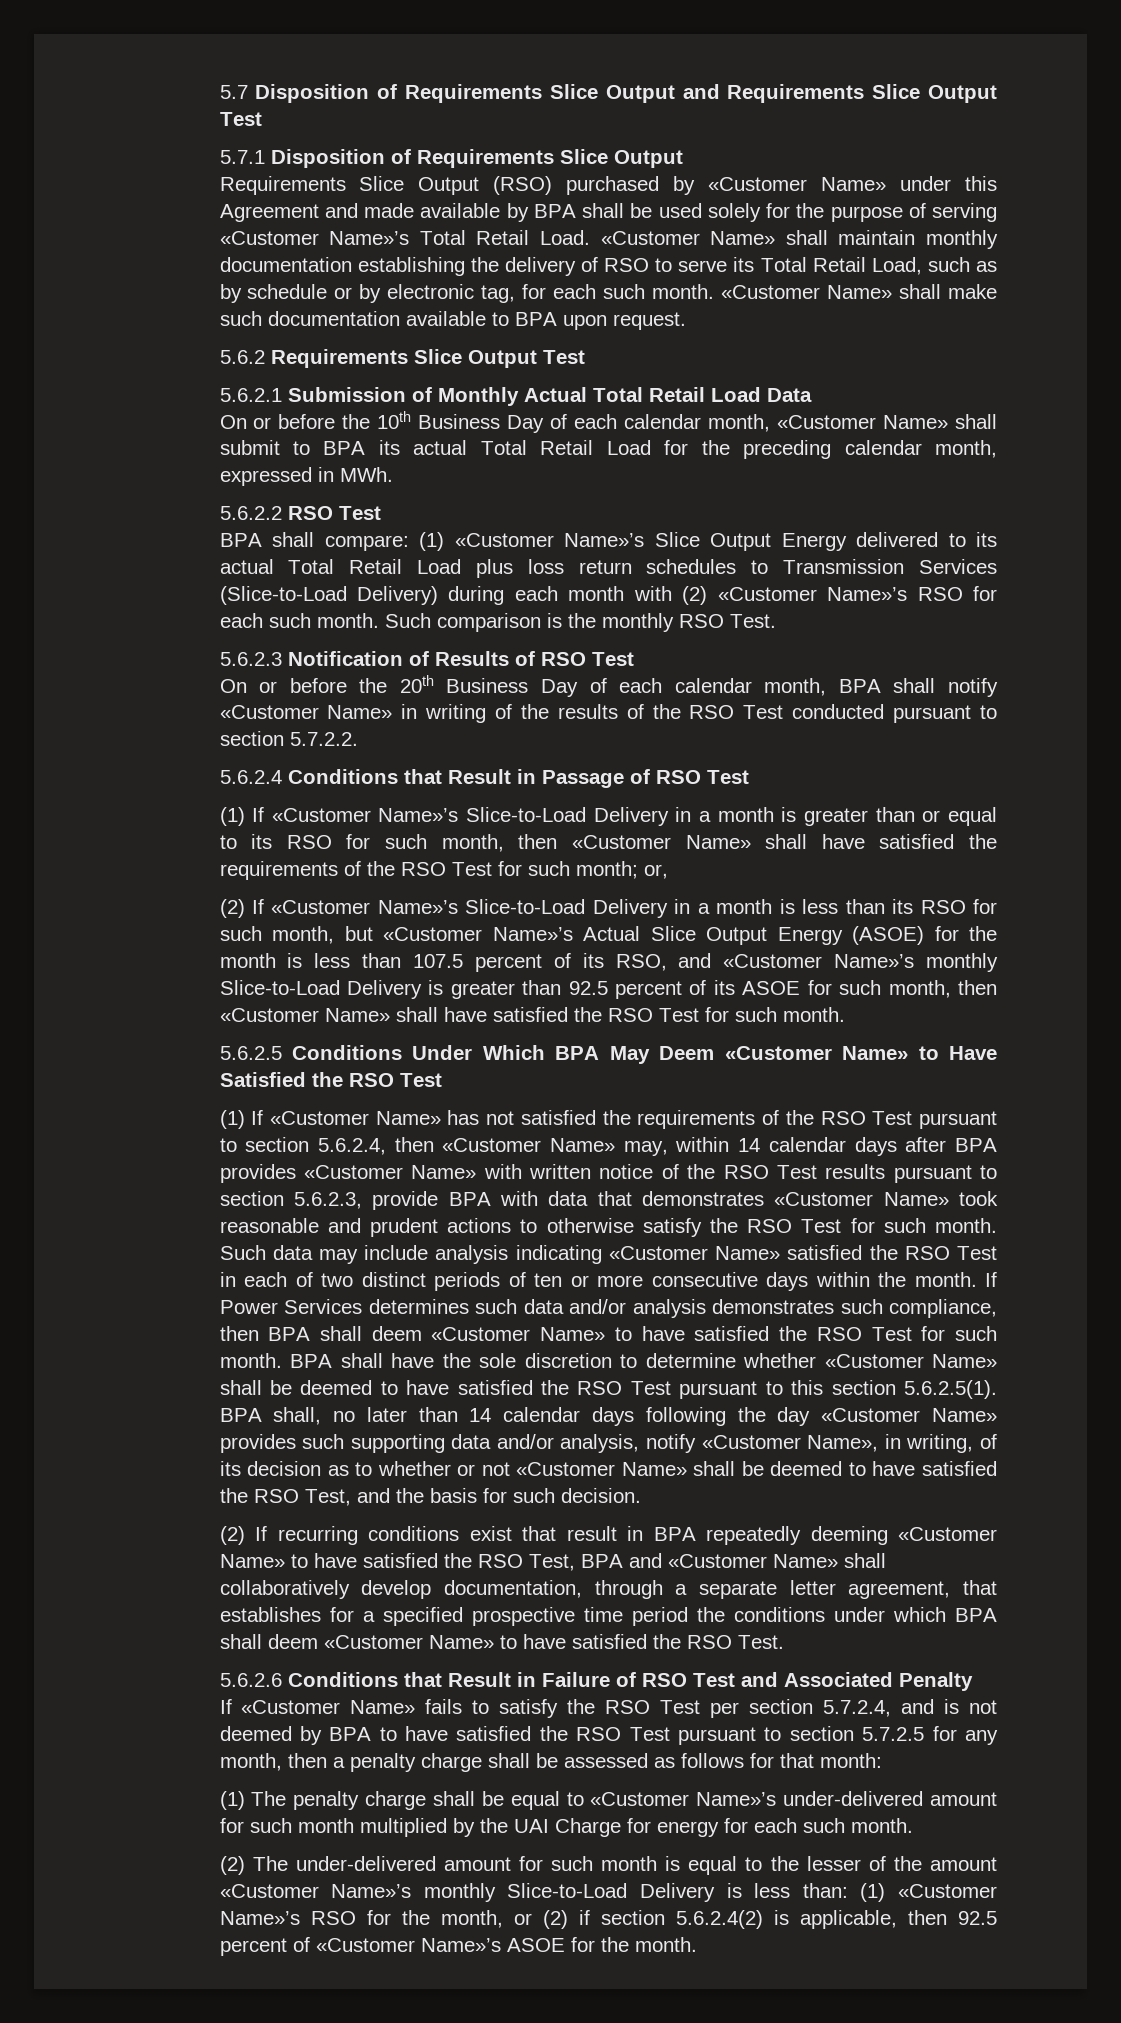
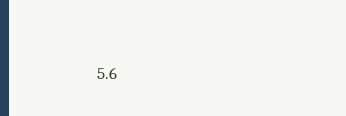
[219,84,998,103] [219,112,262,126] [219,149,683,168] [219,176,998,195] [219,203,997,222] [219,230,998,249] [219,257,997,276] [219,284,997,303] [219,311,686,330] [219,349,585,368] [219,387,812,406] [219,411,997,433] [219,440,998,459] [219,467,393,486] [219,506,381,520] [219,532,997,551] [219,559,998,578] [219,586,997,605] [219,613,776,632] [219,651,634,666] [219,675,998,697] [219,704,998,723] [219,731,358,746] [219,769,749,788] [219,807,997,826] [219,834,997,852] [219,861,668,880] [219,899,998,918] [219,926,997,945] [219,953,998,972] [219,980,998,999] [219,1007,845,1022] [219,1045,997,1064] [219,1072,442,1087] [219,1110,998,1129] [219,1137,998,1156] [219,1164,997,1183] [219,1191,999,1210] [219,1218,998,1237] [219,1245,997,1264] [219,1272,998,1291] [219,1299,998,1318] [219,1326,998,1341] [219,1353,997,1368] [219,1380,998,1399] [219,1407,997,1426] [219,1434,997,1453] [219,1461,998,1476] [219,1488,641,1506] [219,1526,997,1545] [219,1553,886,1571] [219,1580,998,1599] [219,1607,998,1626] [219,1634,784,1649] [219,1672,973,1691] [219,1699,998,1718] [219,1726,998,1745] [219,1753,882,1772] [219,1791,997,1810] [219,1818,913,1837] [219,1856,998,1875] [219,1883,997,1902] [219,1910,997,1929] [219,1937,697,1956] 5.7 Disposition of Requirements Slice Output and Requirements Slice Output Test // 5.7.1 Disposition of Requirements Slice Output // Requirements Slice Output (RSO) purchased by «Customer Name» under this Agreement and made available by BPA shall be used solely for the purpose of serving «Customer Name»’s Total Retail Load. «Customer Name» shall maintain monthly documentation establishing the delivery of RSO to serve its Total Retail Load, such as by schedule or by electronic tag, for each such month. «Customer Name» shall make such documentation available to BPA upon request. // 5.6.2 Requirements Slice Output Test // 5.6.2.1 Submission of Monthly Actual Total Retail Load Data // On or before the 10th Business Day of each calendar month, «Customer Name» shall submit to BPA its actual Total Retail Load for the preceding calendar month, expressed in MWh. // 5.6.2.2 RSO Test // BPA shall compare: (1) «Customer Name»’s Slice Output Energy delivered to its actual Total Retail Load plus loss return schedules to Transmission Services (Slice-to-Load Delivery) during each month with (2) «Customer Name»’s RSO for each such month. Such comparison is the monthly RSO Test. // 5.6.2.3 Notification of Results of RSO Test // On or before the 20th Business Day of each calendar month, BPA shall notify «Customer Name» in writing of the results of the RSO Test conducted pursuant to section 5.7.2.2. // 5.6.2.4 Conditions that Result in Passage of RSO Test // (1) If «Customer Name»’s Slice-to-Load Delivery in a month is greater than or equal to its RSO for such month, then «Customer Name» shall have satisfied the requirements of the RSO Test for such month; or, // (2) If «Customer Name»’s Slice-to-Load Delivery in a month is less than its RSO for such month, but «Customer Name»’s Actual Slice Output Energy (ASOE) for the month is less than 107.5 percent of its RSO, and «Customer Name»’s monthly Slice-to-Load Delivery is greater than 92.5 percent of its ASOE for such month, then «Customer Name» shall have satisfied the RSO Test for such month. // 5.6.2.5 Conditions Under Which BPA May Deem «Customer Name» to Have Satisfied the RSO Test // (1) If «Customer Name» has not satisfied the requirements of the RSO Test pursuant to section 5.6.2.4, then «Customer Name» may, within 14 calendar days after BPA provides «Customer Name» with written notice of the RSO Test results pursuant to section 5.6.2.3, provide BPA with data that demonstrates «Customer Name» took reasonable and prudent actions to otherwise satisfy the RSO Test for such month. Such data may include analysis indicating «Customer Name» satisfied the RSO Test in each of two distinct periods of ten or more consecutive days within the month. If Power Services determines such data and/or analysis demonstrates such compliance, then BPA shall deem «Customer Name» to have satisfied the RSO Test for such month. BPA shall have the sole discretion to determine whether «Customer Name» shall be deemed to have satisfied the RSO Test pursuant to this section 5.6.2.5(1). BPA shall, no later than 14 calendar days following the day «Customer Name» provides such supporting data and/or analysis, notify «Customer Name», in writing, of its decision as to whether or not «Customer Name» shall be deemed to have satisfied the RSO Test, and the basis for such decision. // (2) If recurring conditions exist that result in BPA repeatedly deeming «Customer Name» to have satisfied the RSO Test, BPA and «Customer Name» shall collaboratively develop documentation, through a separate letter agreement, that establishes for a specified prospective time period the conditions under which BPA shall deem «Customer Name» to have satisfied the RSO Test. // 5.6.2.6 Conditions that Result in Failure of RSO Test and Associated Penalty // If «Customer Name» fails to satisfy the RSO Test per section 5.7.2.4, and is not deemed by BPA to have satisfied the RSO Test pursuant to section 5.7.2.5 for any month, then a penalty charge shall be assessed as follows for that month: // (1) The penalty charge shall be equal to «Customer Name»’s under-delivered amount for such month multiplied by the UAI Charge for energy for each such month. // (2) The under-delivered amount for such month is equal to the lesser of the amount «Customer Name»’s monthly Slice-to-Load Delivery is less than: (1) «Customer Name»’s RSO for the month, or (2) if section 5.6.2.4(2) is applicable, then 92.5 percent of «Customer Name»’s ASOE for the month. -> [97,67,118,79] 5.6

